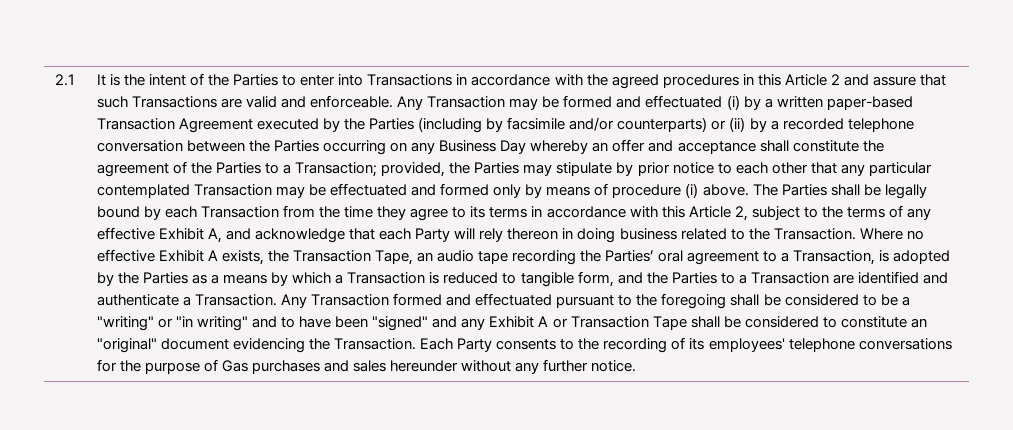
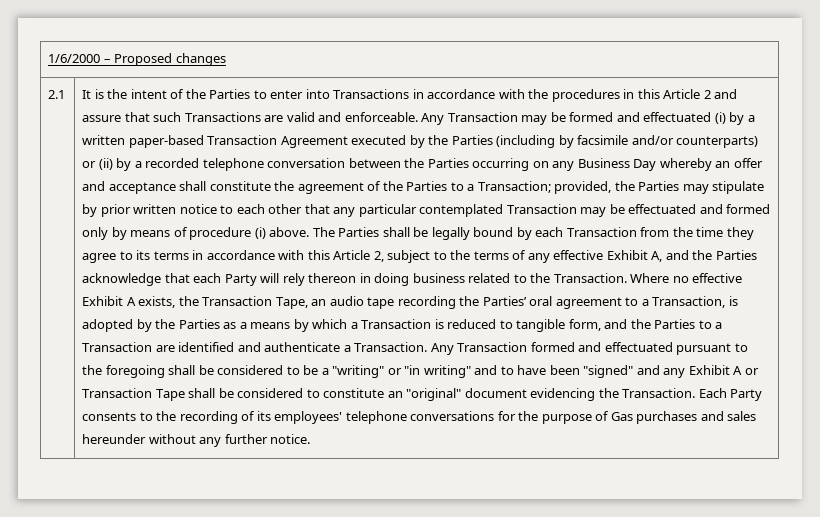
(54, 80) none -> [48,53,226,66] 1/6/2000 – Proposed changes //
[611,74,659,89] agreed -> (549, 94) none
(670, 169) none -> [133,204,177,214] written
(252, 234) none -> [692,250,757,260] the Parties

